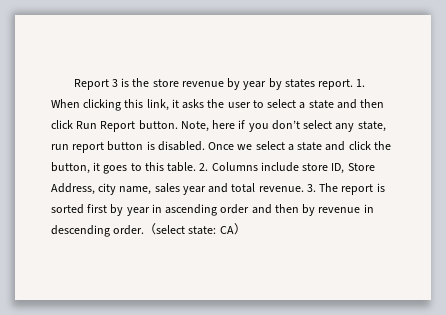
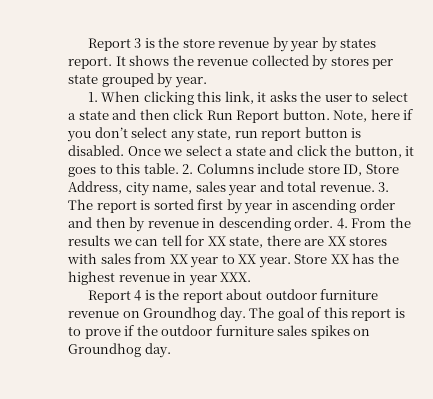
(354, 84) none -> [115,55,394,70] [68,73,207,88] It shows the revenue collected by stores per state grouped by year. //
[144,223,246,235] （select state: CA） -> [336,217,411,229] [68,235,388,248] [67,253,399,268] [68,271,252,286] [87,289,379,303] [68,307,405,322] [68,325,371,339] [68,343,171,358] 4. From the results we can tell for XX state, there are XX stores with sales from XX year to XX year. Store XX has the highest revenue in year XXX. // Report 4 is the report about outdoor furniture revenue on Groundhog day. The goal of this report is to prove if the outdoor furniture sales spikes on Groundhog day.

